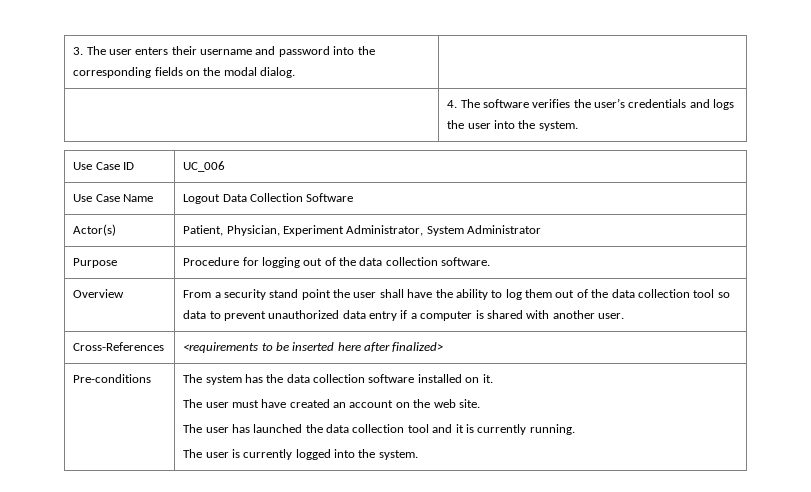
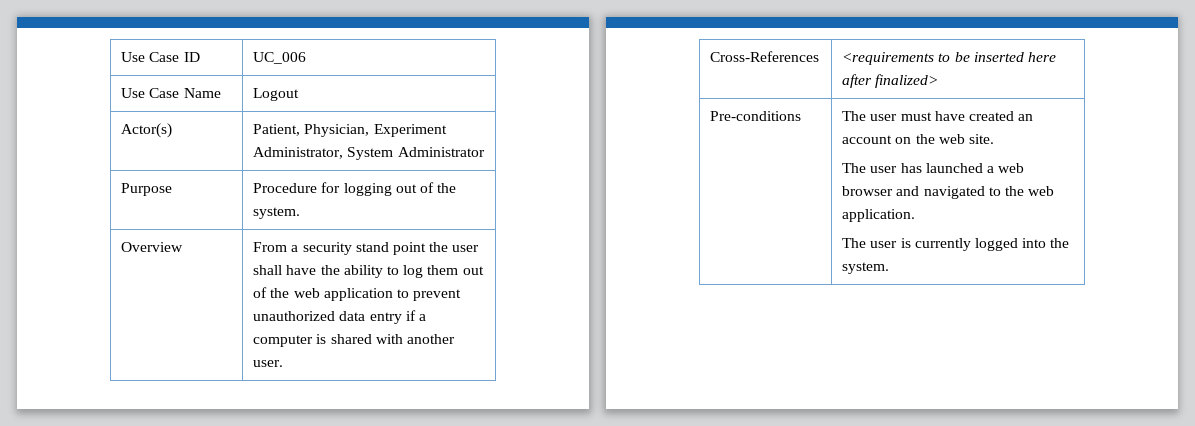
[73,46,375,57] [73,67,296,78] [447,98,735,110] [447,120,578,131] 3. The user enters their username and password into the corresponding fields on the modal dialog. | // | 4. The software verifies the user’s credentials and logs the user into the system. // -> (121, 57) none
[222,193,354,202] Data Collection Software -> (300, 94) none
[359,257,491,266] data collection software. -> [253,207,301,219] system.
[611,289,730,298] [183,310,207,319] data collection tool so data -> [293,288,393,301] web application
[205,374,493,385] [183,399,203,408] system has the data collection software installed on it. // The -> (867, 116) none
[305,424,575,435] the data collection tool and it is currently running. -> [987,163,1025,173] [842,186,1055,199] [842,209,916,222] a web browser and navigated to the web application.

